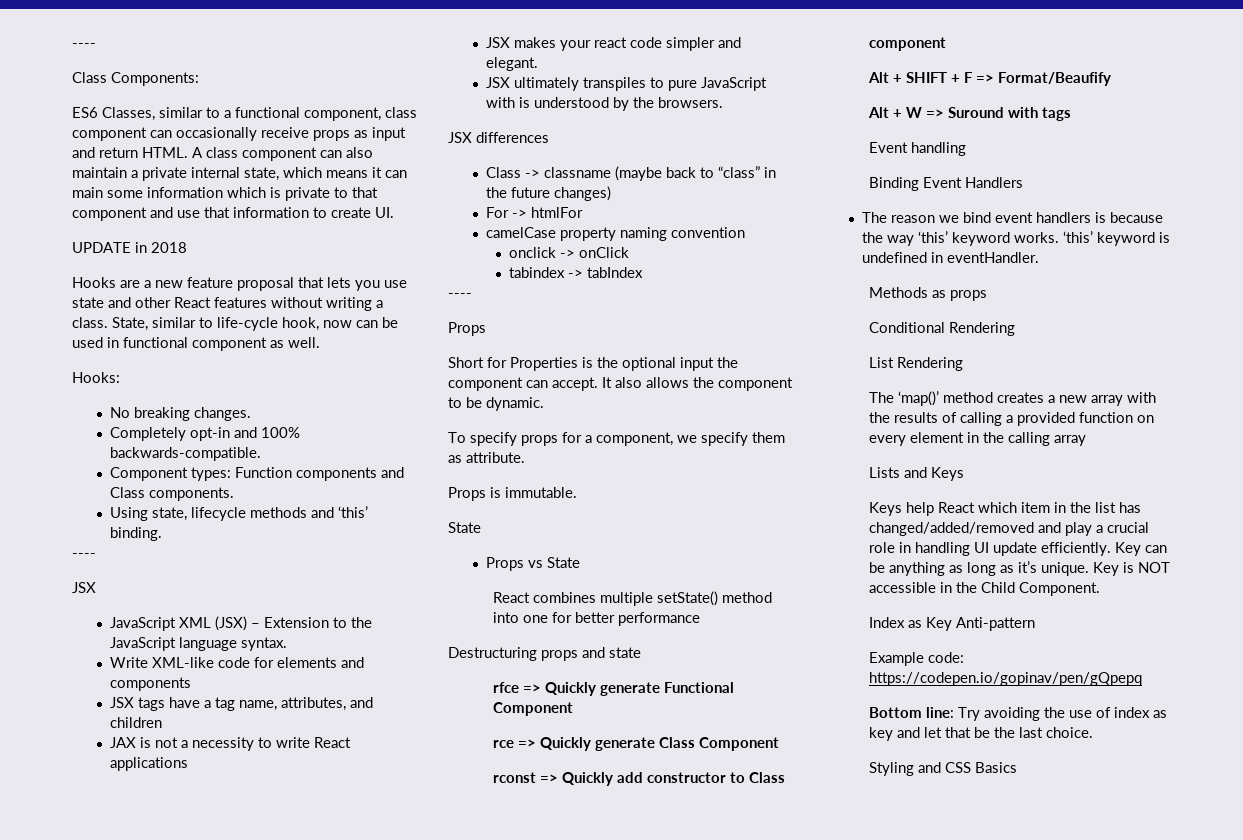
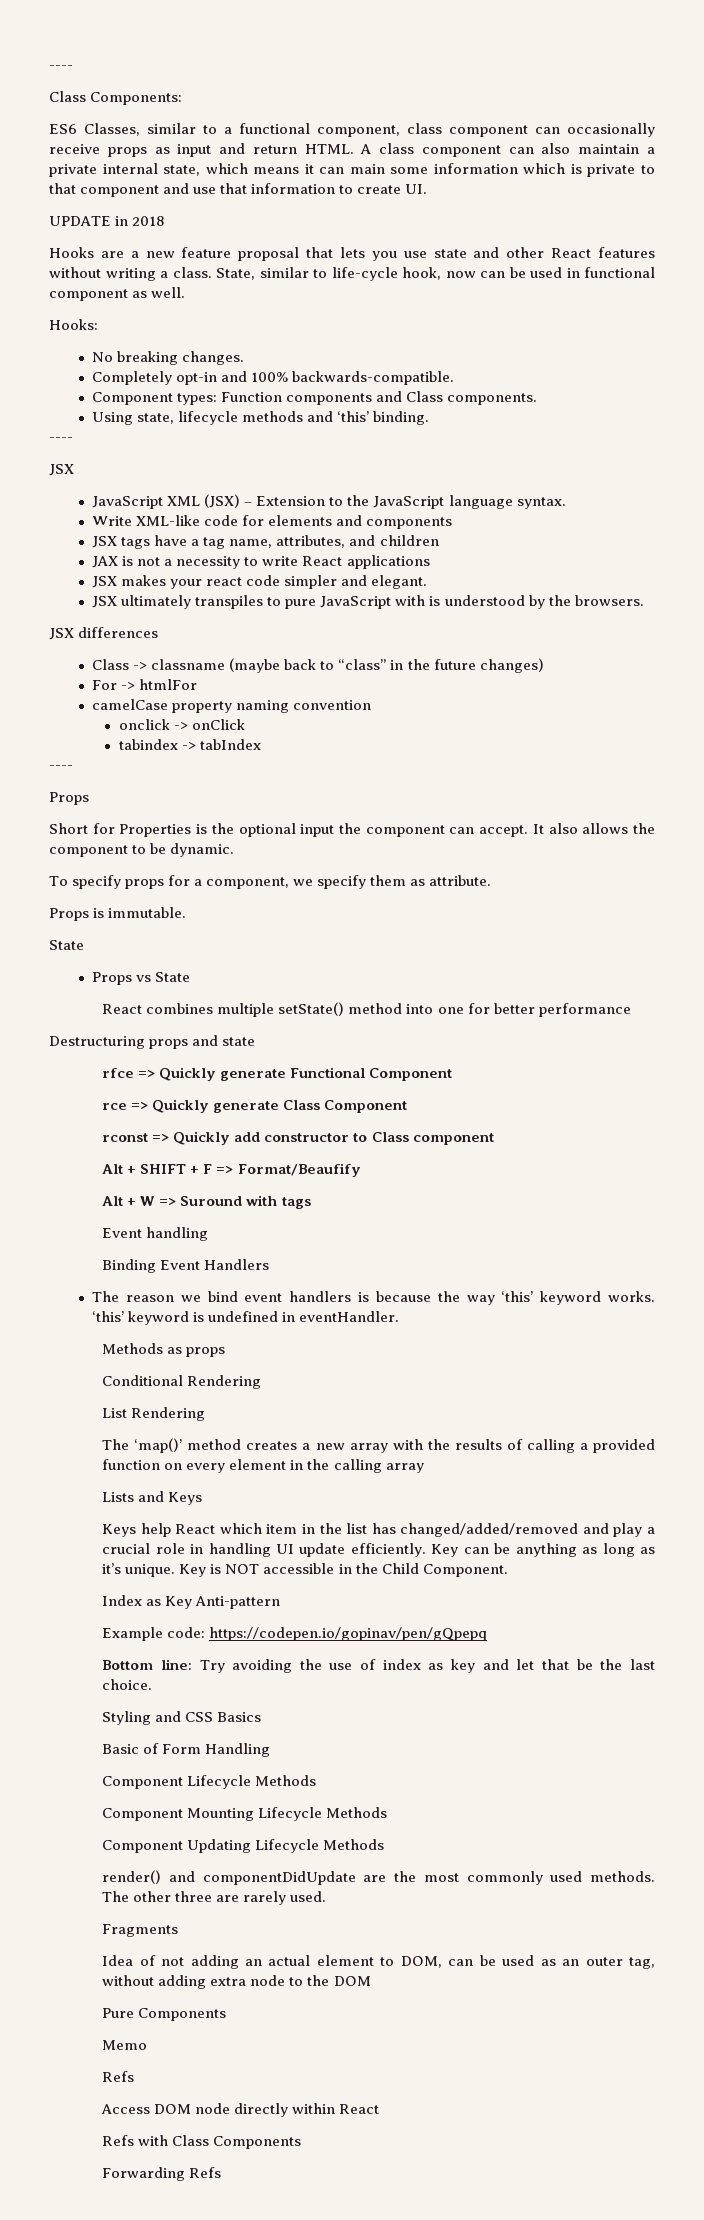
(1018, 767) none -> [102,1743,271,1757] [102,1775,317,1789] [102,1807,388,1821] [102,1839,385,1853] [102,1870,656,1885] [102,1891,327,1905] [102,1924,179,1937] [102,1955,656,1969] [102,1975,371,1989] [102,2008,227,2021] [102,2040,148,2050] [102,2071,135,2082] [101,2103,380,2117] [102,2135,302,2149] [102,2167,222,2181] // Basic of Form Handling // Component Lifecycle Methods // Component Mounting Lifecycle Methods // Component Updating Lifecycle Methods // render() and componentDidUpdate are the most commonly used methods. The other three are rarely used. // Fragments // Idea of not adding an actual element to DOM, can be used as an outer tag, without adding extra node to the DOM // Pure Components // Memo // Refs // Access DOM node directly within React // Refs with Class Components // Forwarding Refs

